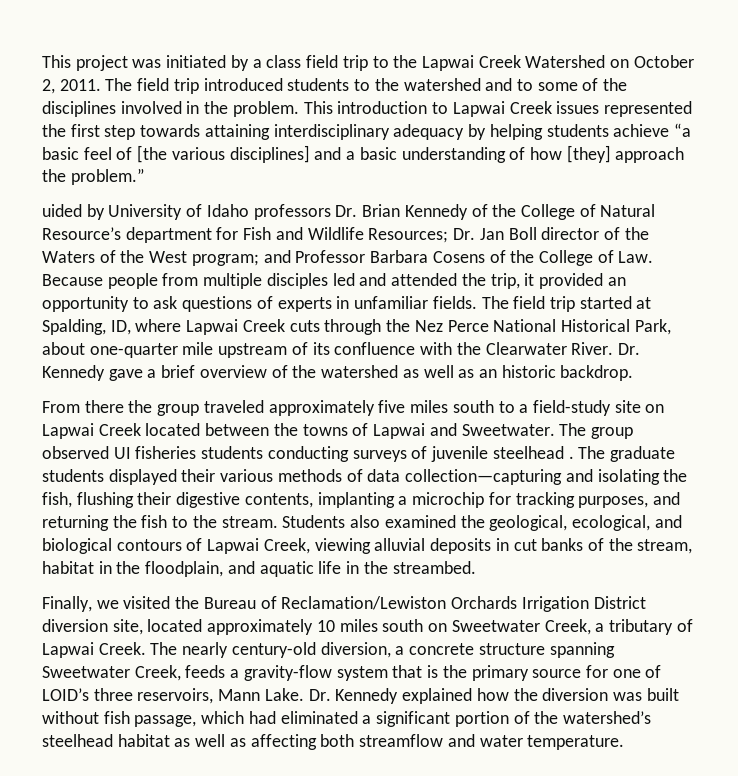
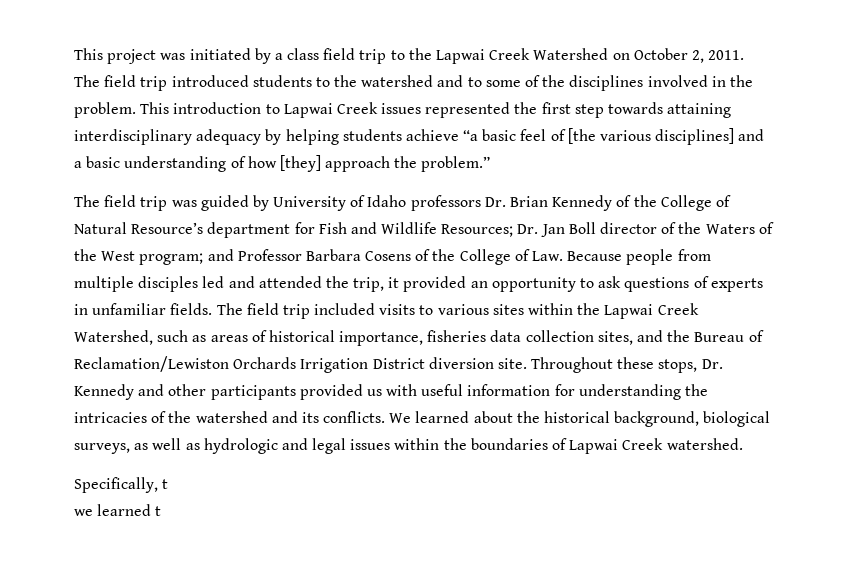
[42,204,82,217] uided -> [74,195,249,211] The field trip was guided
[579,296,652,309] [42,319,671,335] [42,342,640,358] [42,365,634,381] [42,400,665,416] [42,423,633,439] [42,446,675,462] [42,469,688,485] [42,492,680,508] [42,515,682,531] [42,538,693,554] [42,561,476,577] [42,596,171,612] started at Spalding, ID, where Lapwai Creek cuts through the Nez Perce National Historical Park, about one-quarter mile upstream of its confluence with the Clearwater River. Dr. Kennedy gave a brief overview of the watershed as well as an historic backdrop. // From there the group traveled approximately five miles south to a field-study site on Lapwai Creek located between the towns of Lapwai and Sweetwater. The group observed UI fisheries students conducting surveys of juvenile steelhead . The graduate students displayed their various methods of data collection—capturing and isolating the fish, flushing their digestive contents, implanting a microchip for tracking purposes, and returning the fish to the stream. Students also examined the geological, ecological, and biological contours of Lapwai Creek, viewing alluvial deposits in cut banks of the stream, habitat in the floodplain, and aquatic life in the streambed. // Finally, we visited -> [314,303,699,319] [74,330,664,346] included visits to various sites within the Lapwai Creek Watershed, such as areas of historical importance, fisheries data collection sites, and
[112,619,693,635] [42,642,615,658] [42,665,662,681] [42,688,679,704] [42,711,651,727] [42,734,625,750] site, located approximately 10 miles south on Sweetwater Creek, a tributary of Lapwai Creek. The nearly century-old diversion, a concrete structure spanning Sweetwater Creek, feeds a gravity-flow system that is the primary source for one of LOID’s three reservoirs, Mann Lake. Dr. Kennedy explained how the diversion was built without fish passage, which had eliminated a significant portion of the watershed’s steelhead habitat as well as affecting both streamflow and water temperature. -> [497,357,723,373] [74,384,709,400] [74,411,771,427] [74,438,743,454] [74,477,169,493] [74,504,162,516] site. Throughout these stops, Dr. Kennedy and other participants provided us with useful information for understanding the intricacies of the watershed and its conflicts. We learned about the historical background, biological surveys, as well as hydrologic and legal issues within the boundaries of Lapwai Creek watershed. // Specifically, t // we learned t

